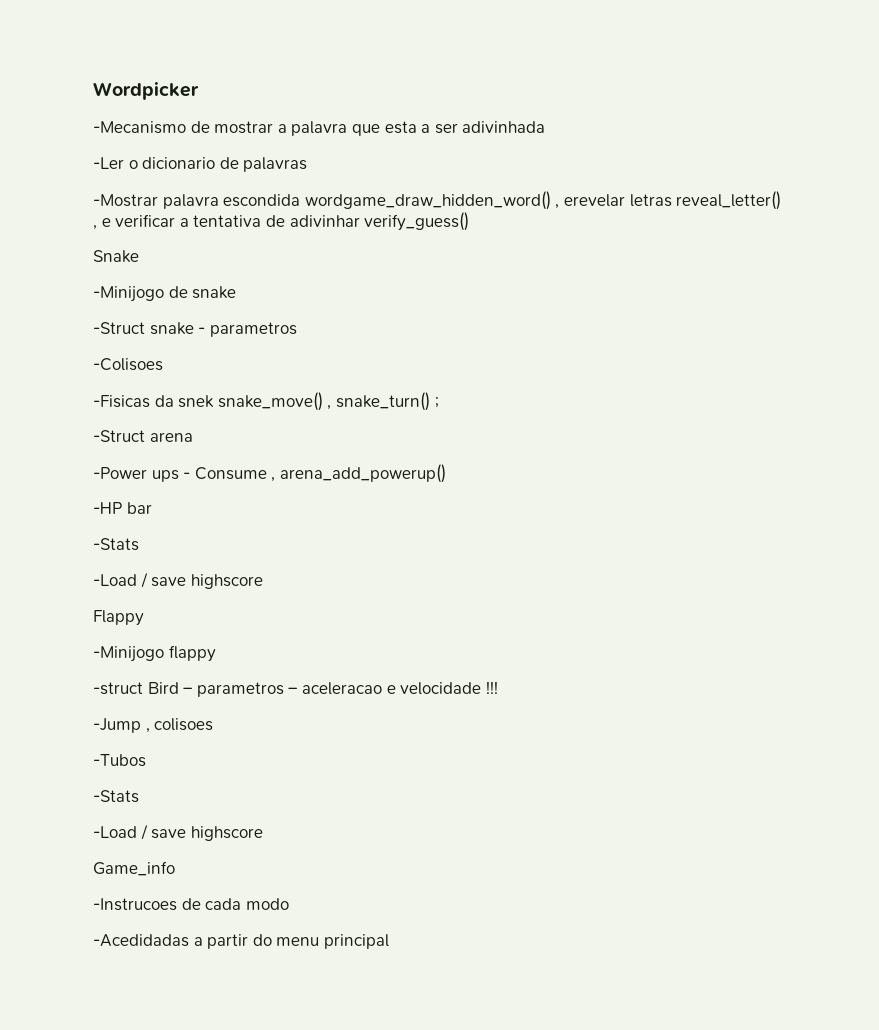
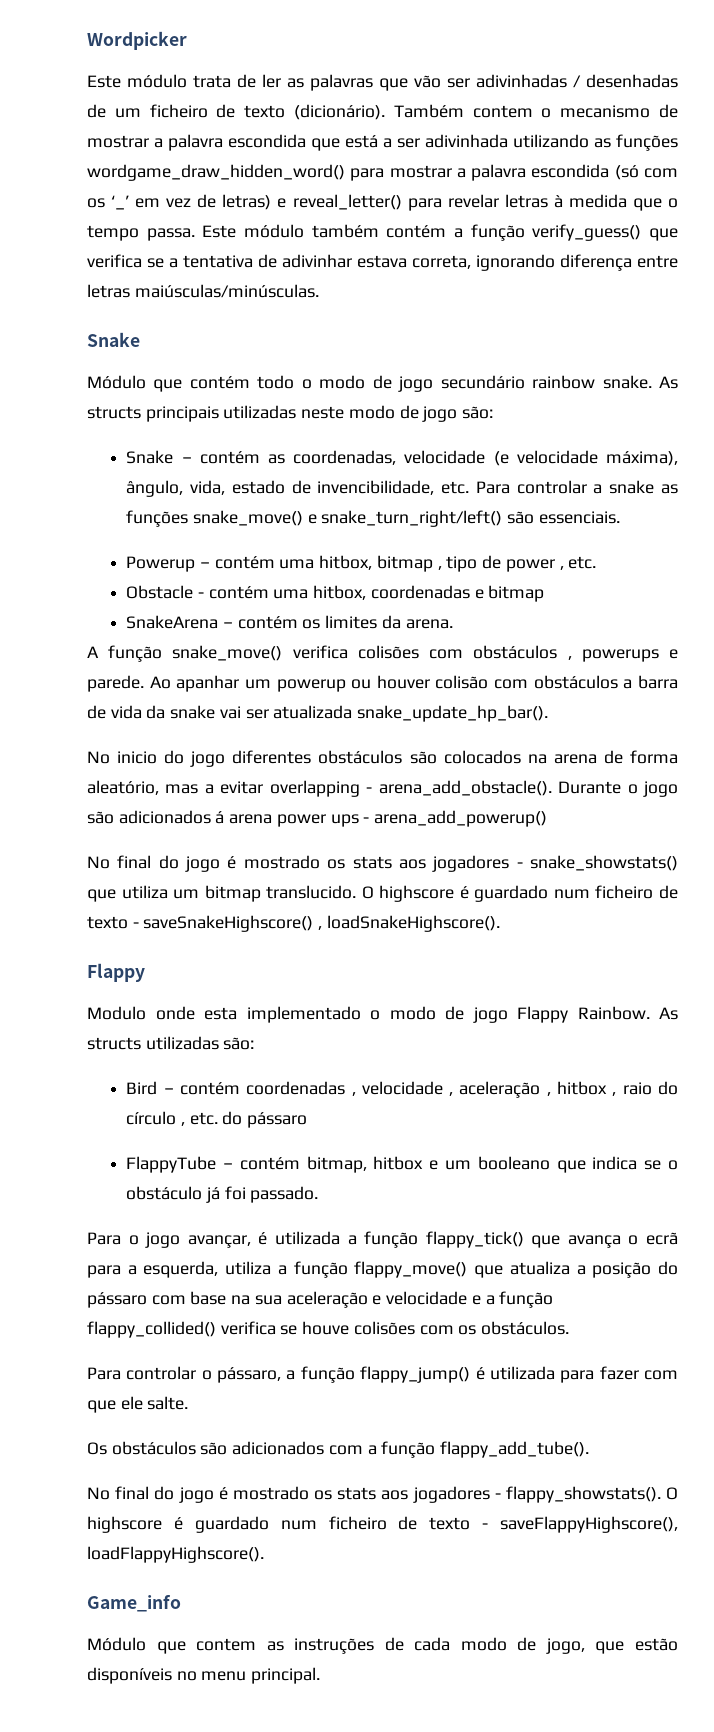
[93,121,186,134] -Mecanismo -> [87,74,678,91] [87,104,651,120] Este módulo trata de ler as palavras que vão ser adivinhadas / desenhadas de um ficheiro de texto (dicionário). Também contem o mecanismo
[351,121,417,136] que esta -> [228,134,378,151] escondida que está
[93,157,308,172] [93,191,782,210] [93,212,470,231] [93,250,139,263] [93,286,237,302] [93,322,297,337] [93,358,163,371] [93,392,439,411] [93,430,193,442] [93,467,147,479] // -Ler o dicionario de palavras // -Mostrar palavra escondida wordgame_draw_hidden_word() , erevelar letras reveal_letter() , e verificar a tentativa de adivinhar verify_guess() // Snake // -Minijogo de snake // -Struct snake - parametros // -Colisoes // -Fisicas da snek snake_move() , snake_turn() ; // -Struct arena // -Power -> [513,134,678,151] [87,164,678,181] [87,194,678,211] [87,224,678,241] [87,254,678,271] [87,284,319,298] [87,332,140,347] [87,375,678,392] [87,405,494,422] [126,450,679,466] [126,480,678,497] [126,510,620,527] [126,555,597,572] [126,585,545,602] [126,615,453,629] [87,645,678,662] [87,675,678,692] [87,705,549,722] [87,750,678,767] [87,780,679,797] [87,810,326,827] utilizando as funções wordgame_draw_hidden_word() para mostrar a palavra escondida (só com os ‘_’ em vez de letras) e reveal_letter() para revelar letras à medida que o tempo passa. Este módulo também contém a função verify_guess() que verifica se a tentativa de adivinhar estava correta, ignorando diferença entre letras maiúsculas/minúsculas. // Snake // Módulo que contém todo o modo de jogo secundário rainbow snake. As structs principais utilizadas neste modo de jogo são: // Snake – contém as coordenadas, velocidade (e velocidade máxima), ângulo, vida, estado de invencibilidade, etc. Para controlar a snake as funções snake_move() e snake_turn_right/left() são essenciais. // Powerup – contém uma hitbox, bitmap , tipo de power , etc. // Obstacle - contém uma hitbox, coordenadas e bitmap // SnakeArena – contém os limites da arena. // A função snake_move() verifica colisões com obstáculos , powerups e parede. Ao apanhar um powerup ou houver colisão com obstáculos a barra de vida da snake vai ser atualizada snake_update_hp_bar(). // No inicio do jogo diferentes obstáculos são colocados na arena de forma aleatório, mas a evitar overlapping - arena_add_obstacle(). Durante o jogo são adicionados á arena power
[194,467,276,482] Consume , -> (370, 820) none
[93,502,152,514] [93,538,139,551] [93,572,263,589] [93,610,144,626] [93,645,216,662] [93,681,498,697] [93,718,214,733] [93,754,146,767] [93,790,139,803] [93,824,263,841] [93,861,175,876] [93,898,289,911] [93,934,389,949] -HP bar // -Stats // -Load / save highscore // Flappy // -Minijogo flappy // -struct Bird – parametros – aceleracao e velocidade !!! // -Jump , colisoes // -Tubos // -Stats // -Load / save highscore // Game_info // -Instrucoes de cada modo // -Acedidadas a partir do menu principal -> [87,855,678,872] [87,885,678,902] [87,915,500,932] [87,963,145,982] [87,1006,678,1023] [87,1036,255,1050] [126,1081,679,1098] [126,1111,308,1128] [126,1156,678,1173] [126,1186,319,1203] [87,1231,678,1248] [87,1261,679,1278] [87,1291,554,1308] [87,1321,570,1338] [87,1366,679,1383] [87,1396,189,1413] [87,1441,590,1458] [87,1486,678,1503] [87,1516,678,1533] [87,1546,264,1563] [87,1594,181,1612] [87,1637,678,1654] [87,1667,321,1684] No final do jogo é mostrado os stats aos jogadores - snake_showstats() que utiliza um bitmap translucido. O highscore é guardado num ficheiro de texto - saveSnakeHighscore() , loadSnakeHighscore(). // Flappy // Modulo onde esta implementado o modo de jogo Flappy Rainbow. As structs utilizadas são: // Bird – contém coordenadas , velocidade , aceleração , hitbox , raio do círculo , etc. do pássaro // FlappyTube – contém bitmap, hitbox e um booleano que indica se o obstáculo já foi passado. // Para o jogo avançar, é utilizada a função flappy_tick() que avança o ecrã para a esquerda, utiliza a função flappy_move() que atualiza a posição do pássaro com base na sua aceleração e velocidade e a função flappy_collided() verifica se houve colisões com os obstáculos. // Para controlar o pássaro, a função flappy_jump() é utilizada para fazer com que ele salte. // Os obstáculos são adicionados com a função flappy_add_tube(). // No final do jogo é mostrado os stats aos jogadores - flappy_showstats(). O highscore é guardado num ficheiro de texto - saveFlappyHighscore(), loadFlappyHighscore(). // Game_info // Módulo que contem as instruções de cada modo de jogo, que estão disponíveis no menu principal.

